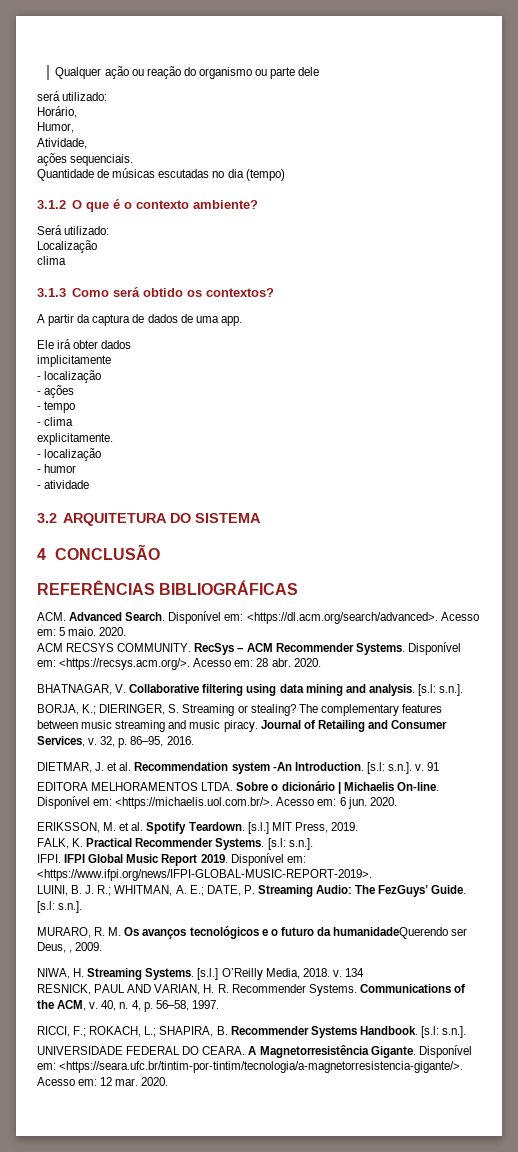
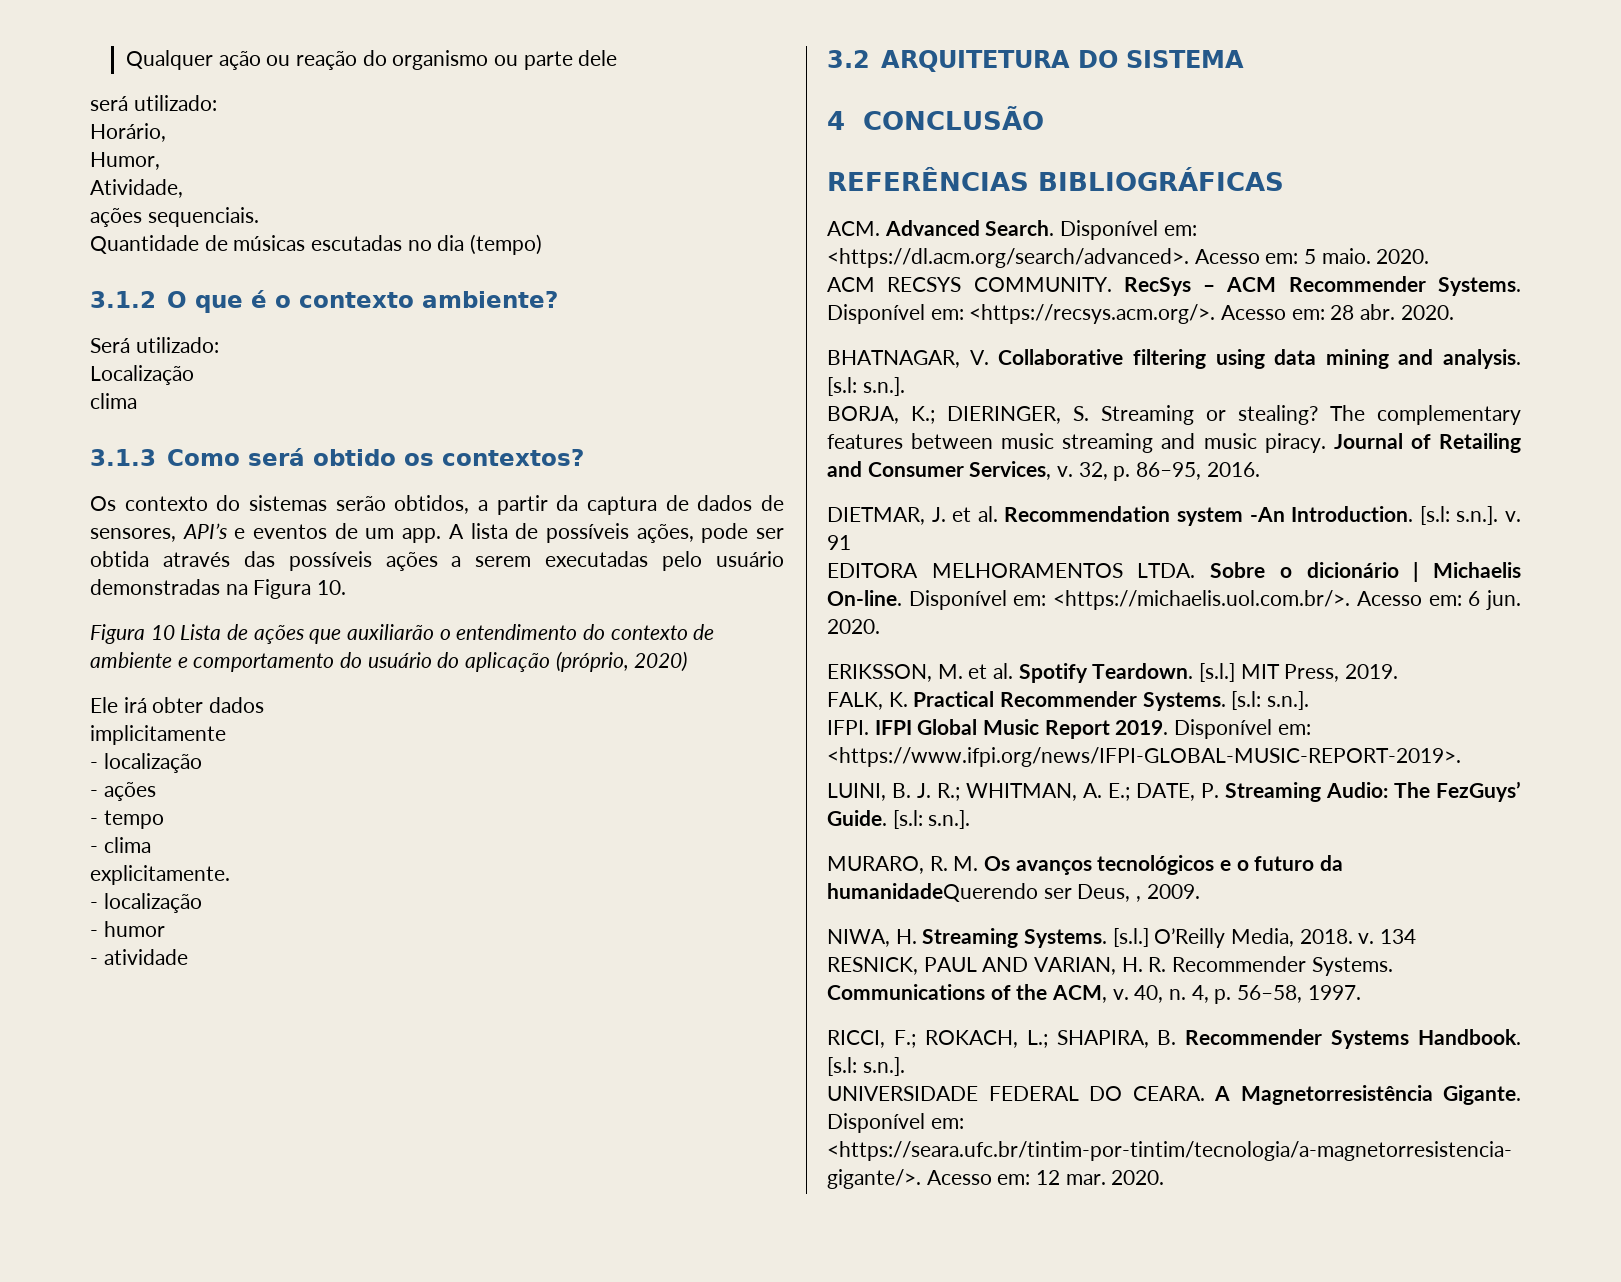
[37,314,45,323] A -> [90,495,488,514] Os contexto do sistemas serão obtidos, a
[195,316,242,326] uma app. -> [90,523,784,543] [90,551,785,571] [90,579,347,599] [90,624,715,644] [90,651,688,672] sensores, API’s e eventos de um app. A lista de possíveis ações, pode ser obtida através das possíveis ações a serem executadas pelo usuário demonstradas na Figura 10. // Figura 10 Lista de ações que auxiliarão o entendimento do contexto de ambiente e comportamento do usuário do aplicação (próprio, 2020)

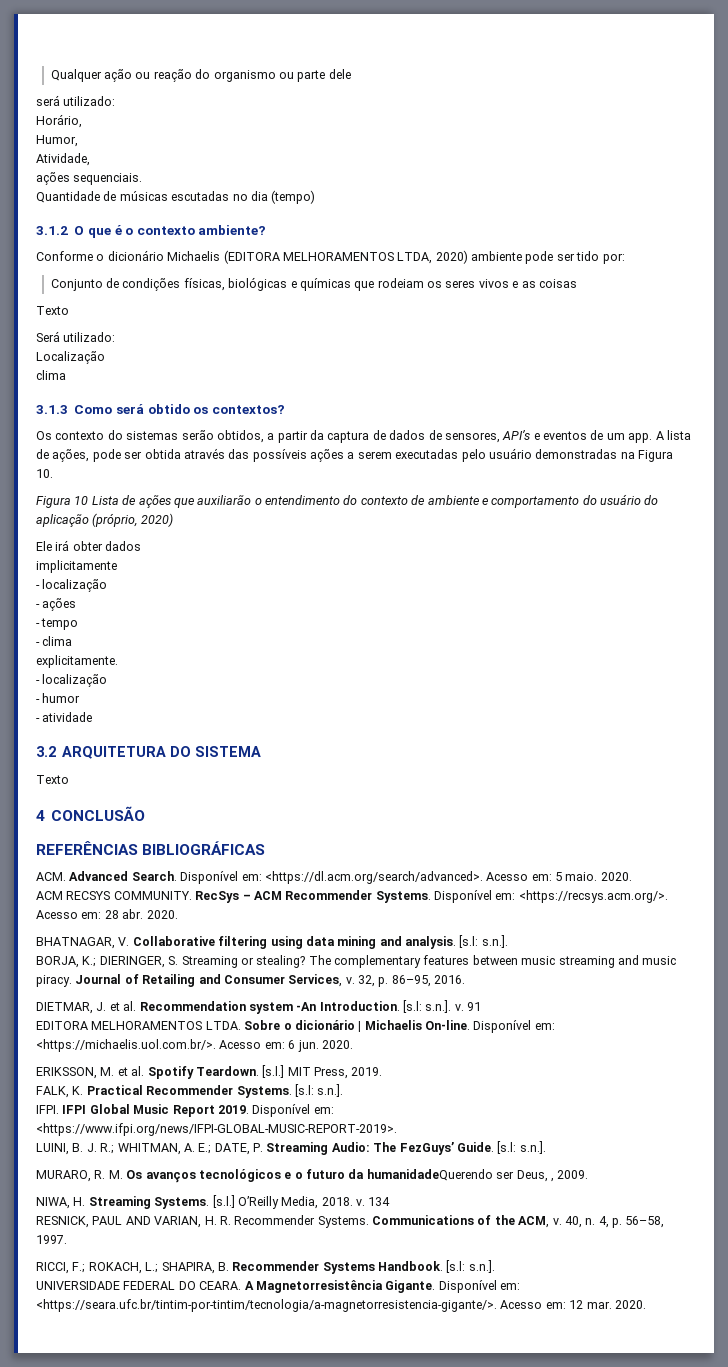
(558, 299) none -> [36,250,625,264] [50,277,577,291] [36,306,69,315] // Conforme o dicionário Michaelis (EDITORA MELHORAMENTOS LTDA, 2020) ambiente pode ser tido por: // Conjunto de condições físicas, biológicas e químicas que rodeiam os seres vivos e as coisas // Texto
[545,523,629,543] possíveis -> (49, 454) none
(1244, 59) none -> [36,775,69,784] // Texto

